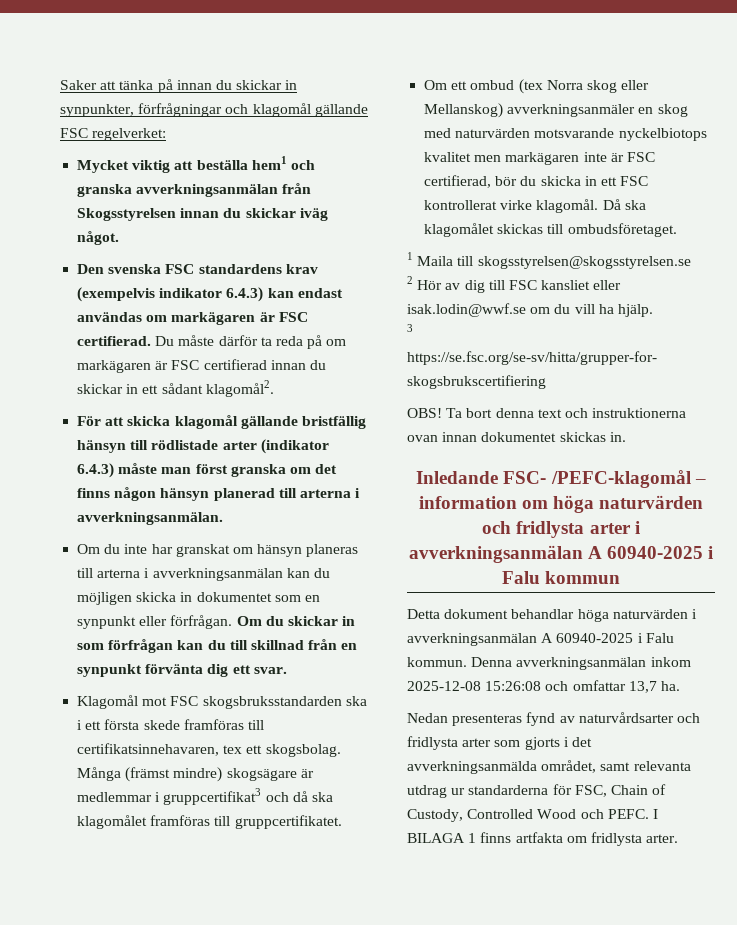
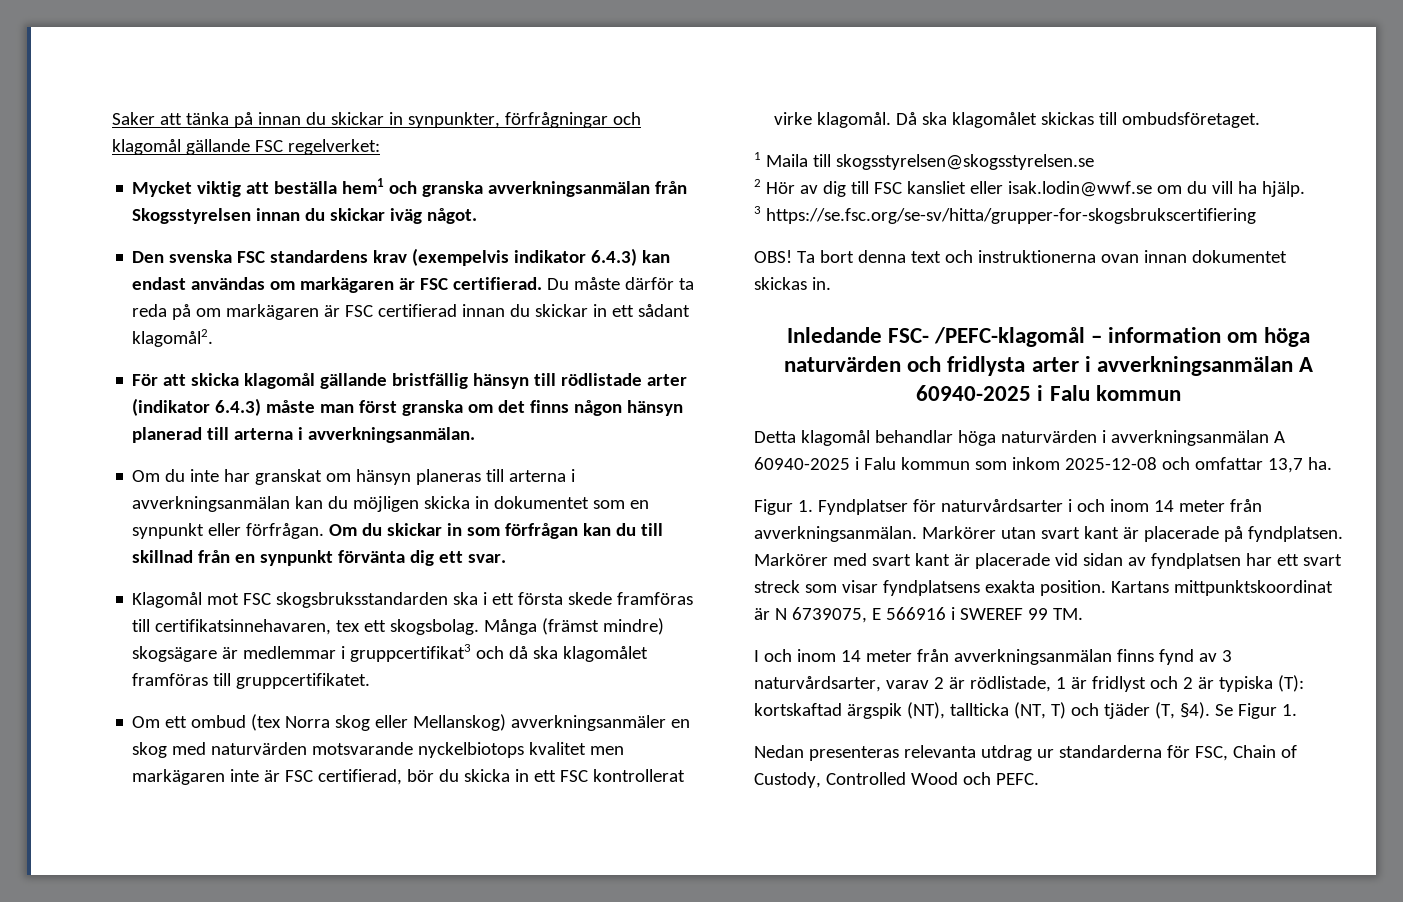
[444,609,509,619] dokument -> [800,430,870,446] klagomål
[407,657,647,670] kommun. Denna avverkningsanmälan -> [900,457,1007,470] kommun som
[485,681,542,691] 15:26:08 -> (1157, 463) none
[407,712,700,726] [407,736,592,750] [407,760,631,774] Nedan presenteras fynd av naturvårdsarter och fridlysta arter som gjorts i det avverkningsanmälda området, samt -> [754,499,1262,515] [754,526,1343,542] [754,553,1342,569] [754,580,1333,596] [754,607,1083,623] [754,649,1232,665] [754,675,1304,692] [754,702,1297,719] [754,745,899,761] Figur 1. Fyndplatser för naturvårdsarter i och inom 14 meter från avverkningsanmälan. Markörer utan svart kant är placerade på fyndplatsen. Markörer med svart kant är placerade vid sidan av fyndplatsen har ett svart streck som visar fyndplatsens exakta position. Kartans mittpunktskoordinat är N 6739075, E 566916 i SWEREF 99 TM. // I och inom 14 meter från avverkningsanmälan finns fynd av 3 naturvårdsarter, varav 2 är rödlistade, 1 är fridlyst och 2 är typiska (T): kortskaftad ärgspik (NT), tallticka (NT, T) och tjäder (T, §4). Se Figur 1. // Nedan presenteras
[652,809,658,819] [407,832,679,846] I BILAGA 1 finns artfakta om fridlysta arter. -> (1039, 779) none

